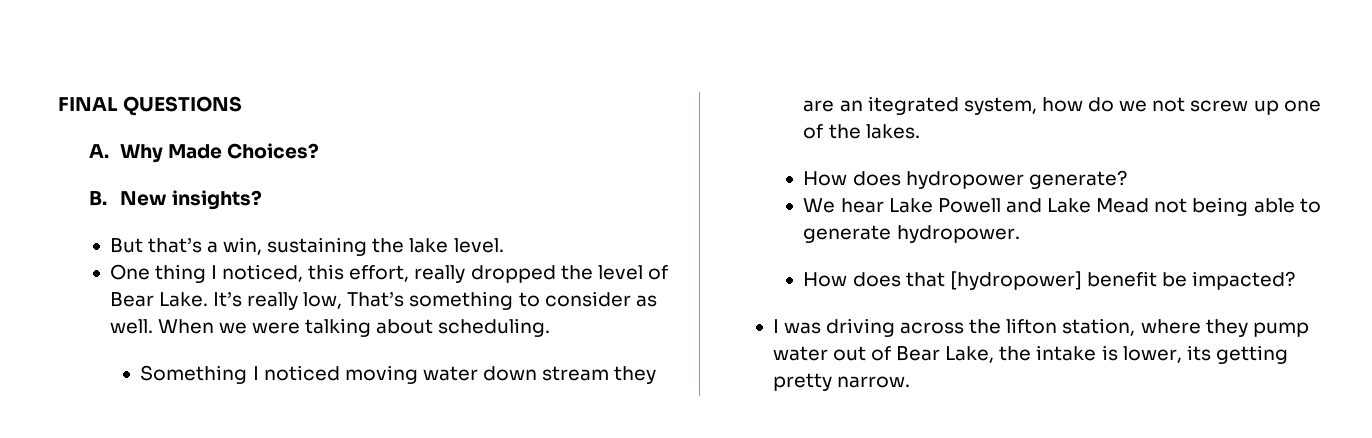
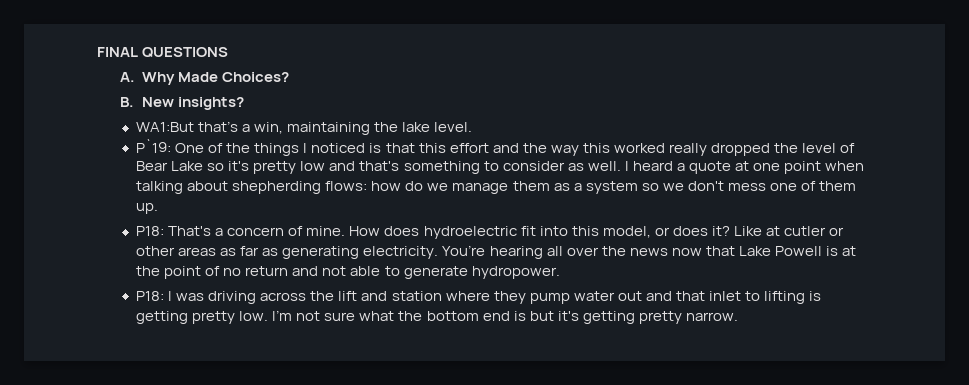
[109,238,143,253] But -> [136,122,195,132] WA1:But
[267,237,368,256] sustaining -> [287,122,371,135] maintaining
[109,264,410,283] One thing I noticed, this effort, -> [136,139,665,156] P`19: One of the things I noticed is that this effort and the way this worked
[158,291,405,310] Lake. It’s really low, That’s -> [171,161,400,174] Lake so it's pretty low and that's
[157,318,551,337] [140,365,657,384] [803,96,1321,115] [803,124,920,139] [803,170,1127,189] [803,197,1321,216] [803,225,1020,243] [803,271,1296,290] When we were talking about scheduling. // Something I noticed moving water down stream they are an itegrated system, how do we not screw up one of the lakes. // How does hydropower generate? // We hear Lake Powell and Lake Mead not being able to generate hydropower. // How does that [hydropower] benefit be impacted? // -> [624,161,865,174] [136,181,857,194] [136,203,159,214] [136,226,845,239] [136,245,857,259] [136,266,560,279] [136,291,165,301] I heard a quote at one point when talking about shepherding flows: how do we manage them as a system so we don't mess one of them up. // P18: That's a concern of mine. How does hydroelectric fit into this model, or does it? Like at cutler or other areas as far as generating electricity. You’re hearing all over the news now that Lake Powell is at the point of no return and not able to generate hydropower. // P18:
[1006,318,1136,336] lifton station, -> [338,291,442,301] lift and station
[870,345,1211,363] of Bear Lake, the intake is lower, its -> [645,291,822,304] [136,310,579,324] and that inlet to lifting is getting pretty low. I’m not sure what the bottom end is but it's

